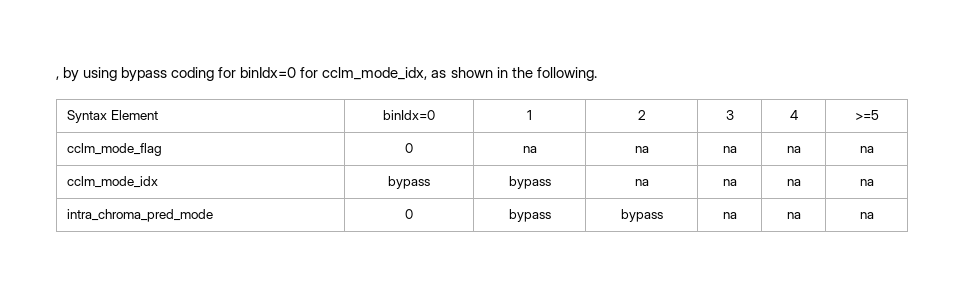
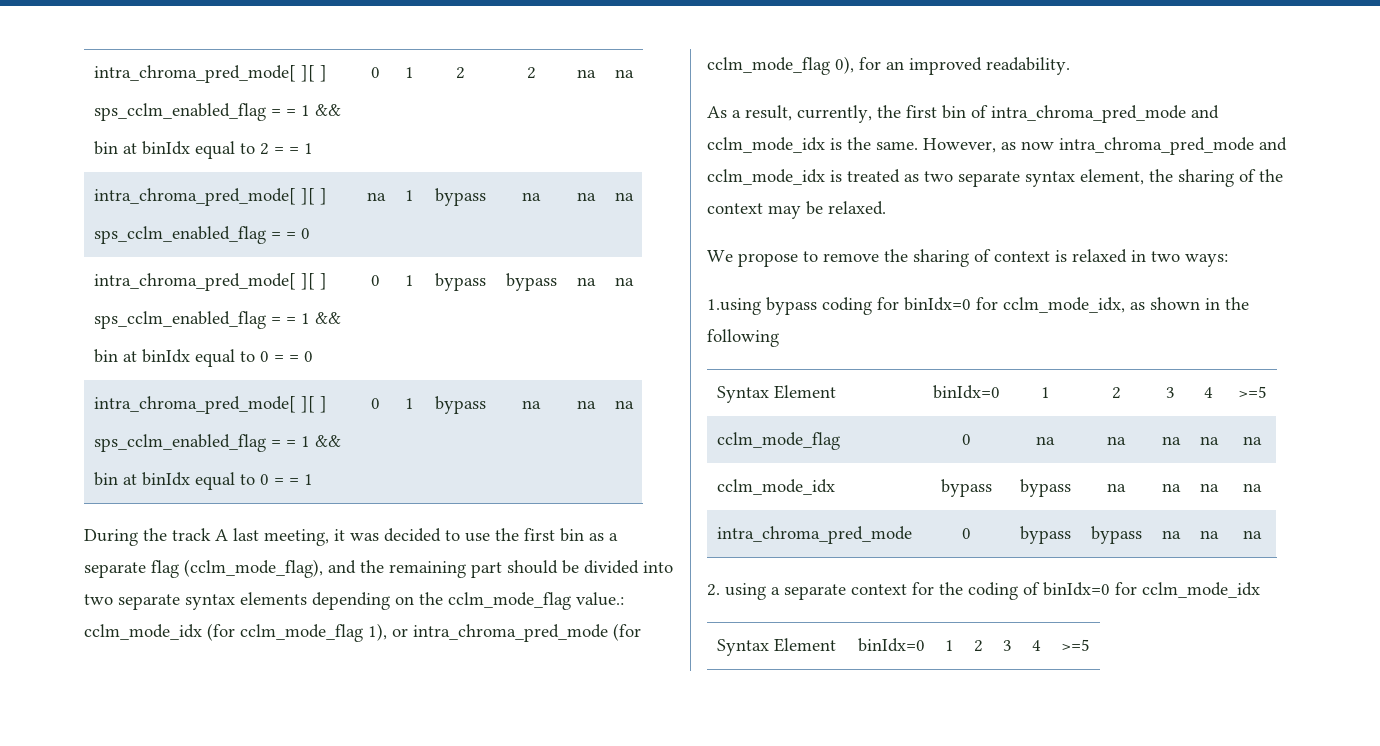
[56,67,118,82] , by using -> [93,65,327,83] [93,103,341,121] [93,141,313,159] [371,67,380,78] [405,67,414,78] [455,67,465,79] [526,67,536,79] [576,69,596,78] [614,69,634,78] [93,188,327,206] [93,226,310,244] [366,192,386,201] [405,190,414,201] [434,188,486,206] [522,192,541,201] [576,192,596,201] [614,192,634,201] [93,273,327,291] [93,311,341,329] [93,349,313,367] [371,275,380,286] [405,275,414,286] [434,273,486,291] [505,273,557,291] [576,277,596,286] [614,277,634,286] [93,396,327,414] [93,434,341,452] [93,472,313,490] [371,398,380,409] [405,398,414,409] [434,396,486,414] [522,400,541,409] [576,400,596,409] [614,400,634,409] [84,528,618,546] [84,559,673,578] [84,592,624,610] [84,623,641,642] [707,56,1070,75] [707,105,1219,123] [707,137,1287,155] [707,169,1283,187] [707,201,886,219] [707,249,1228,267] [707,298,761,315] intra_chroma_pred_mode[ ][ ] // sps_cclm_enabled_flag = = 1 && // bin at binIdx equal to 2 = = 1 | 0 | 1 | 2 | 2 | na | na // intra_chroma_pred_mode[ ][ ] // sps_cclm_enabled_flag = = 0 | na | 1 | bypass | na | na | na // intra_chroma_pred_mode[ ][ ] // sps_cclm_enabled_flag = = 1 && // bin at binIdx equal to 0 = = 0 | 0 | 1 | bypass | bypass | na | na // intra_chroma_pred_mode[ ][ ] // sps_cclm_enabled_flag = = 1 && // bin at binIdx equal to 0 = = 1 | 0 | 1 | bypass | na | na | na // During the track A last meeting, it was decided to use the first bin as a separate flag (cclm_mode_flag), and the remaining part should be divided into two separate syntax elements depending on the cclm_mode_flag value.: cclm_mode_idx (for cclm_mode_flag 1), or intra_chroma_pred_mode (for cclm_mode_flag 0), for an improved readability. // As a result, currently, the first bin of intra_chroma_pred_mode and cclm_mode_idx is the same. However, as now intra_chroma_pred_mode and cclm_mode_idx is treated as two separate syntax element, the sharing of the context may be relaxed. // We propose to remove the sharing of context is relaxed in two ways: // 1.using
[536,67,597,81] following. -> [707,329,779,347] following
(874, 215) none -> [707,582,1260,600] [716,638,836,656] [857,638,925,652] [944,640,954,651] [973,640,983,652] [1002,640,1012,651] [1031,640,1041,651] [1060,639,1090,651] // 2. using a separate context for the coding of binIdx=0 for cclm_mode_idx // Syntax Element | binIdx=0 | 1 | 2 | 3 | 4 | >=5

